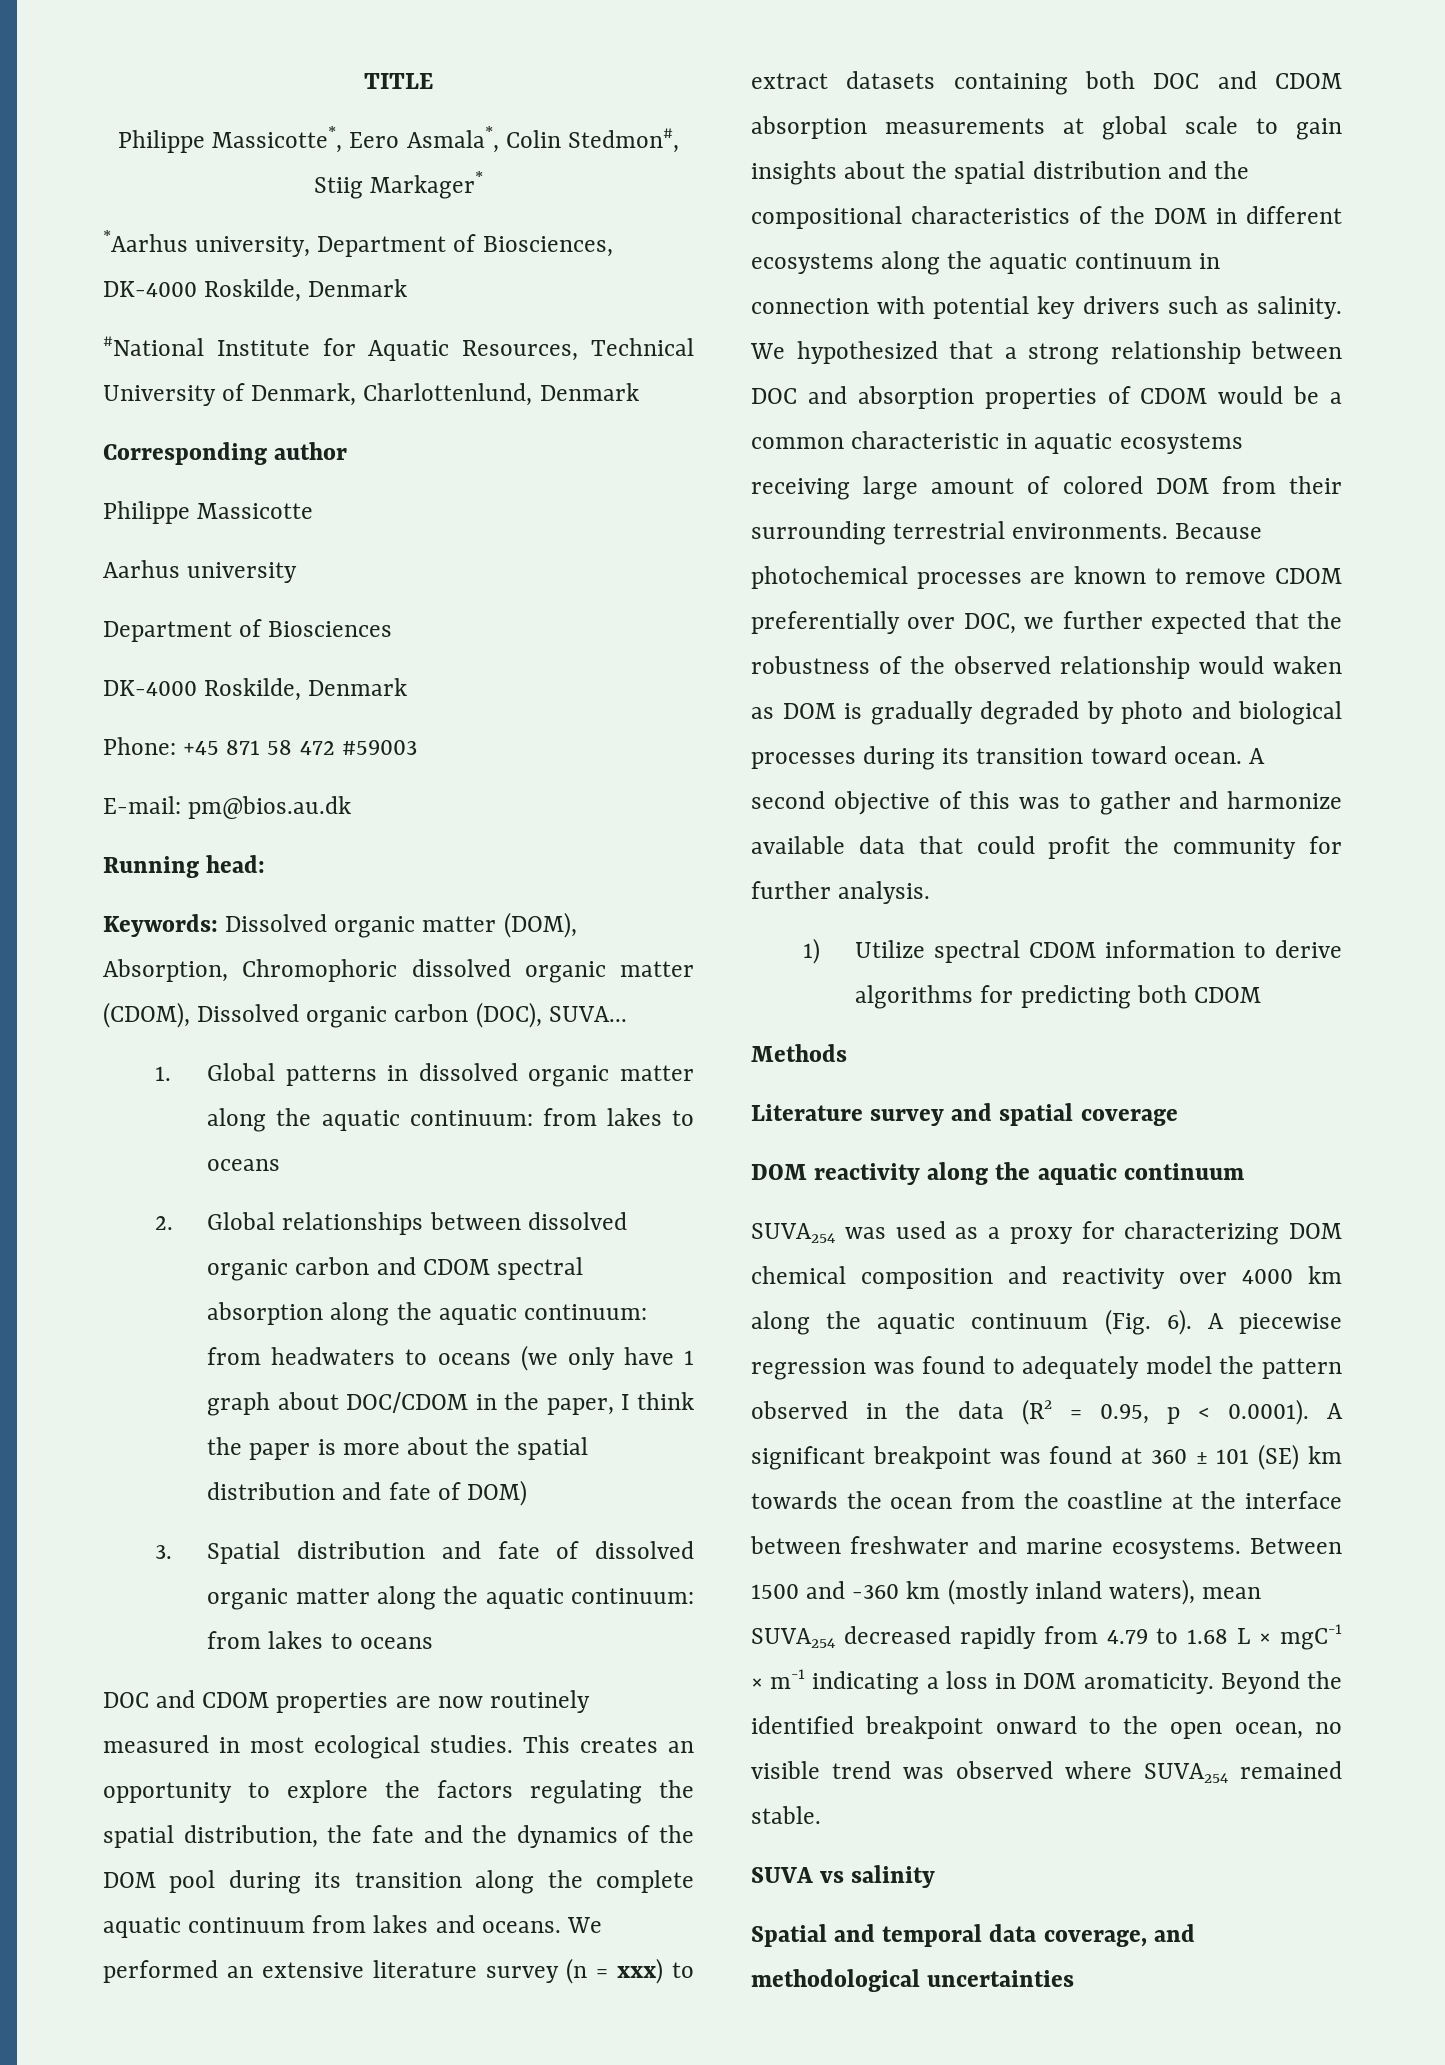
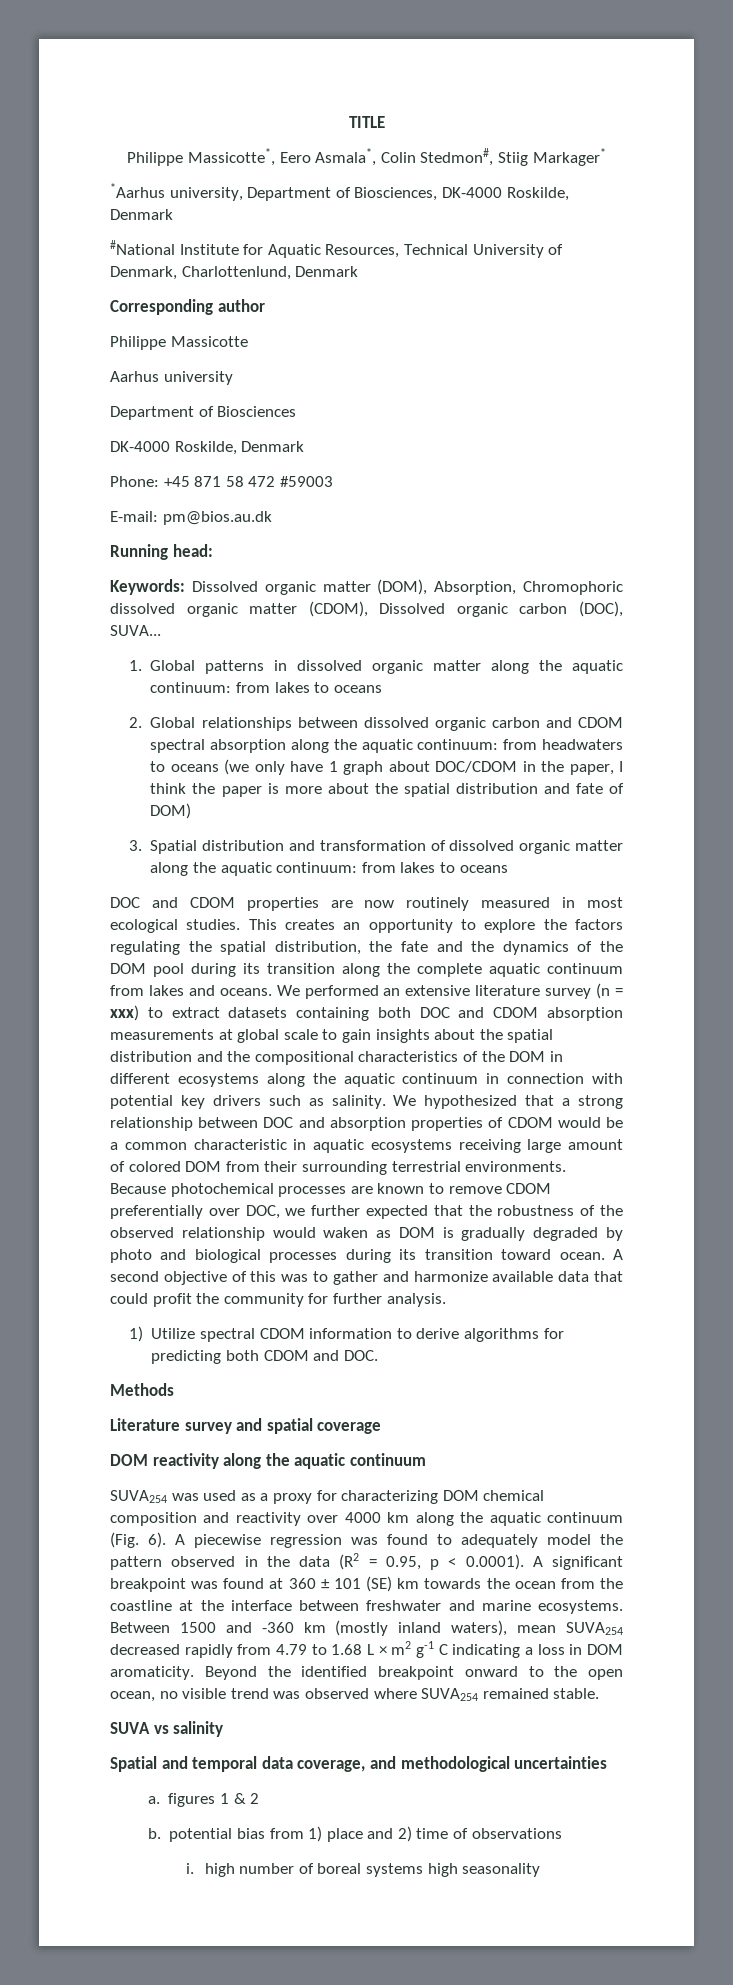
[497,1541,540,1559] fate -> [319,840,426,851] transformation
(1261, 995) none -> [313,1350,378,1361] and DOC.
[1280,1624,1343,1650] [751,1669,806,1689] mgC-1 × m-1 -> [391,1641,448,1658] m2 g-1 C
(1075, 1978) none -> [147,1793,260,1807] [147,1826,562,1842] [185,1863,541,1877] // a. figures 1 & 2 // b. potential bias from 1) place and 2) time of observations // i. high number of boreal systems high seasonality

